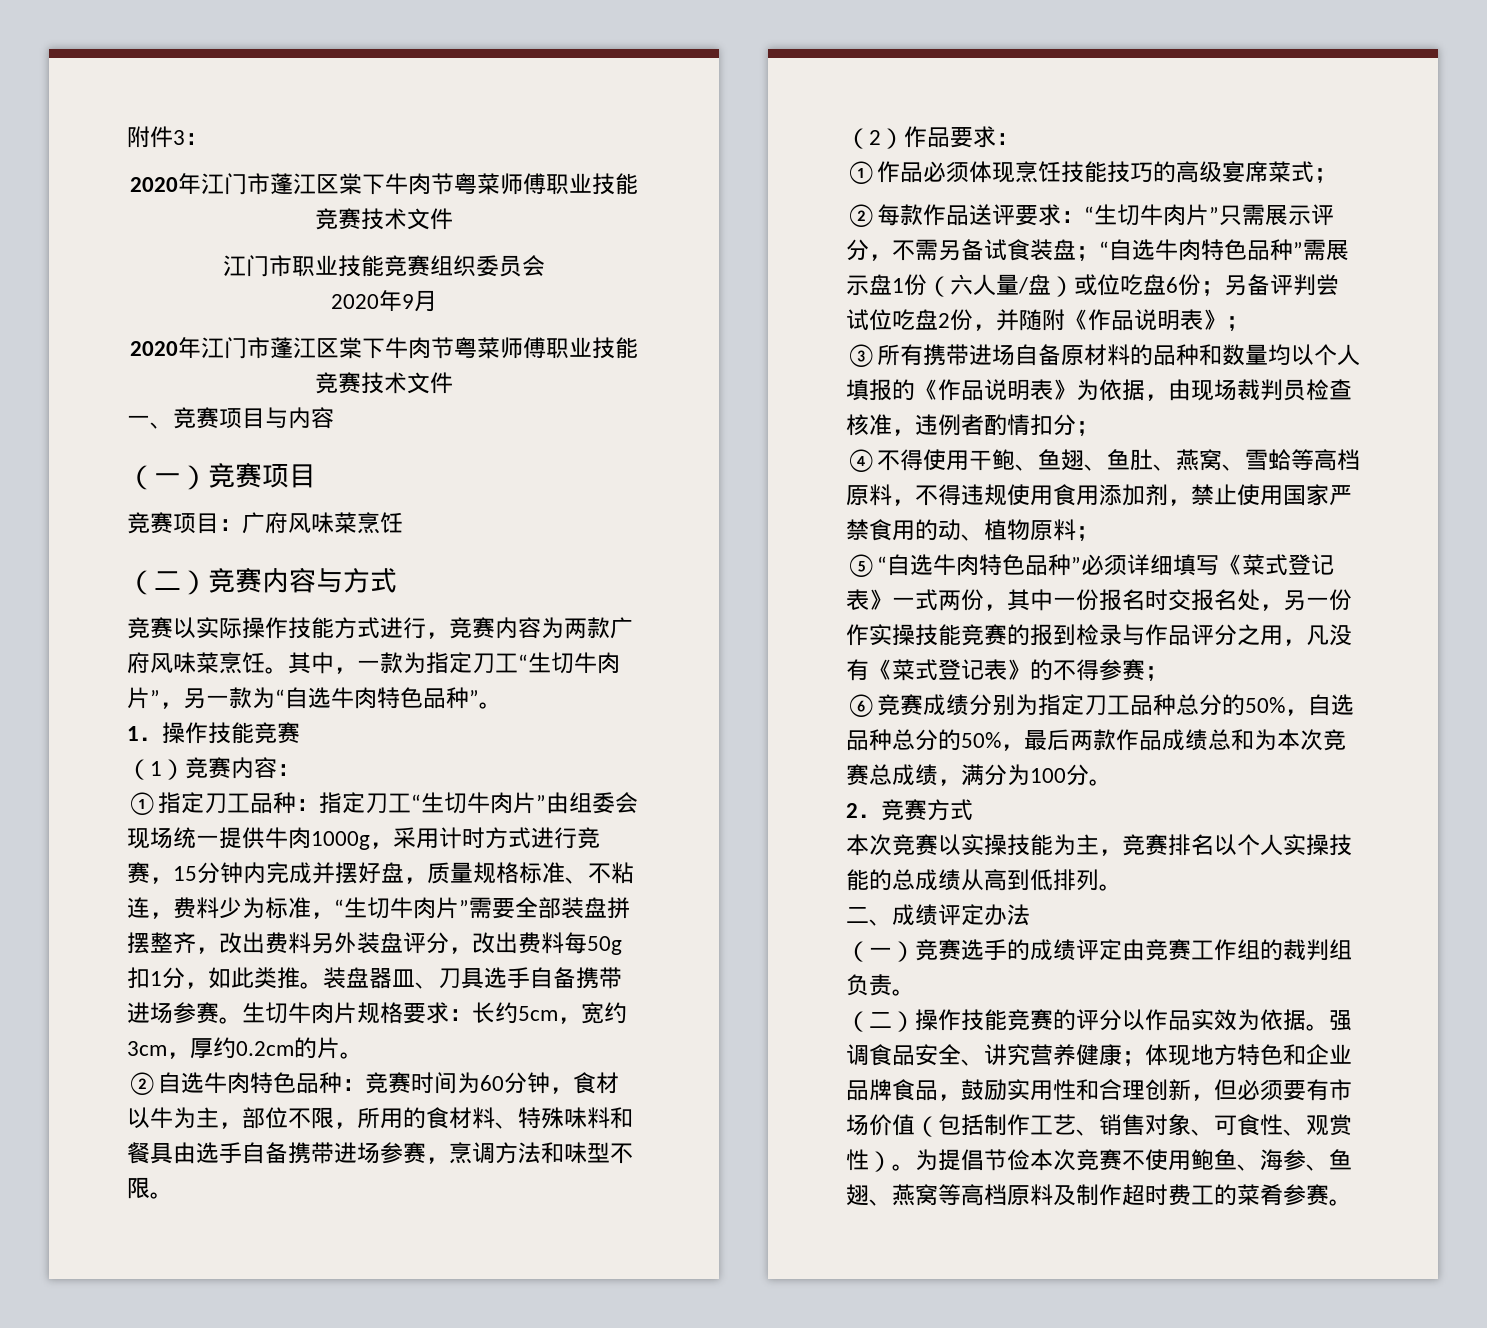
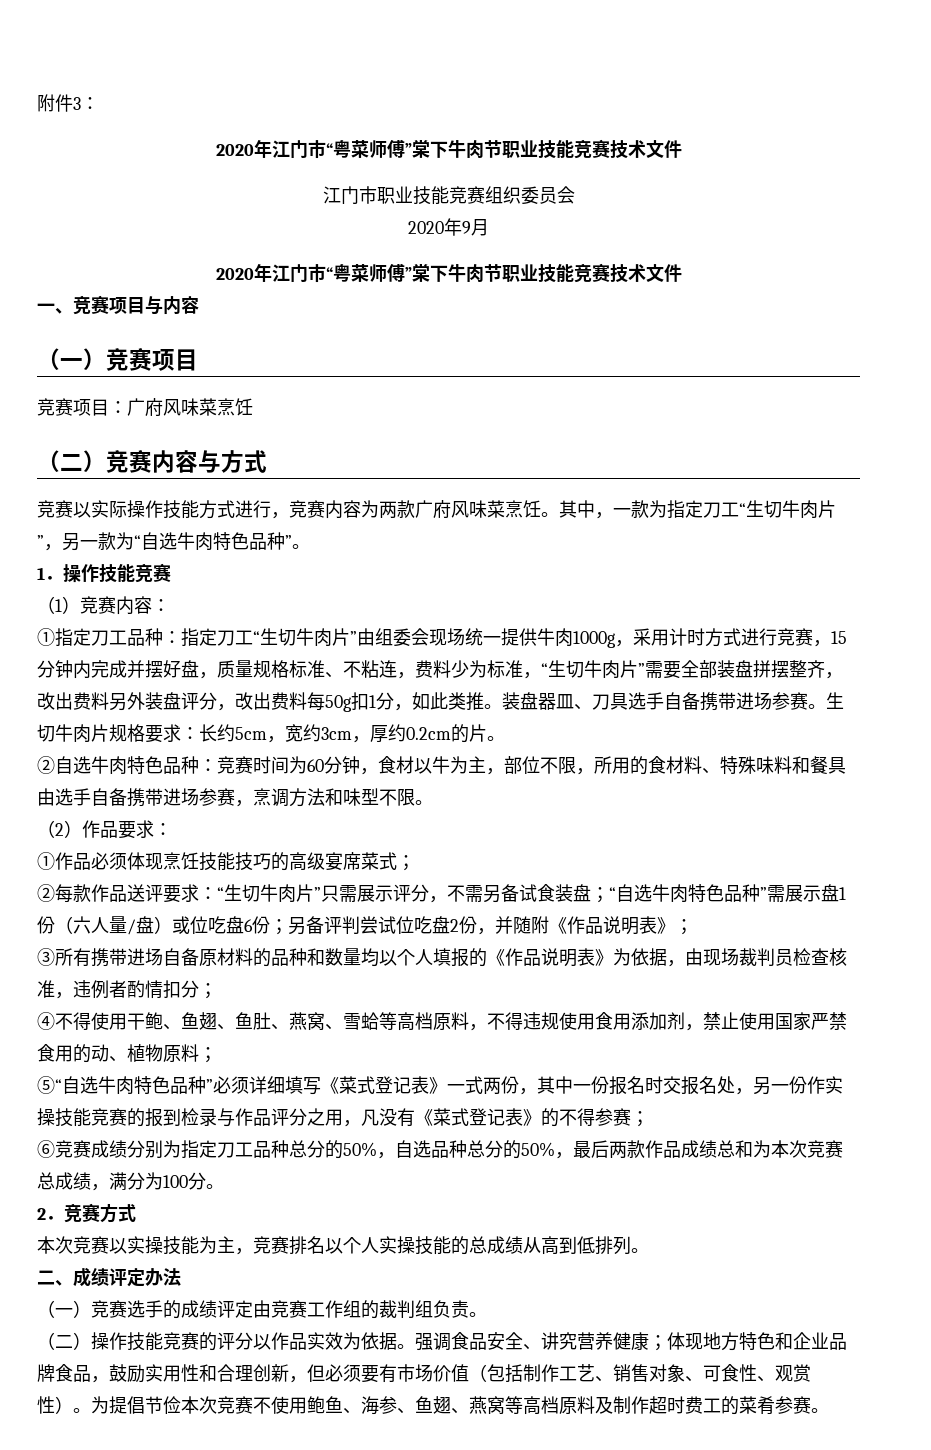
[270,173,546,195] 蓬江区棠下牛肉节粤菜师傅 -> [325,139,502,158] “粤菜师傅”棠下牛肉节
[270,337,546,359] 蓬江区棠下牛肉节粤菜师傅 -> [325,263,502,282] “粤菜师傅”棠下牛肉节

